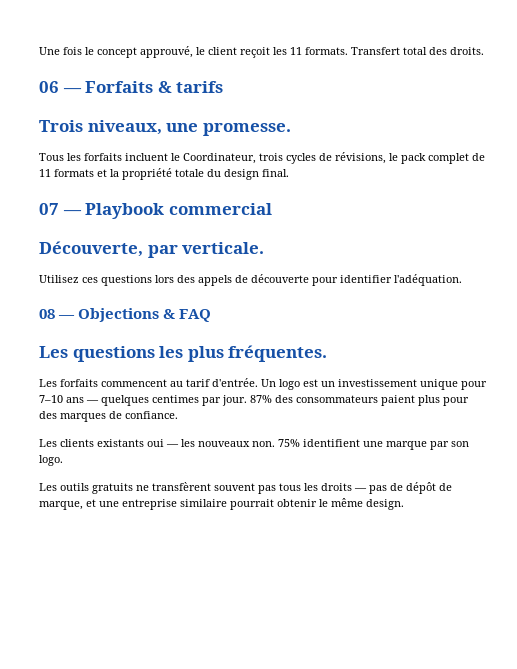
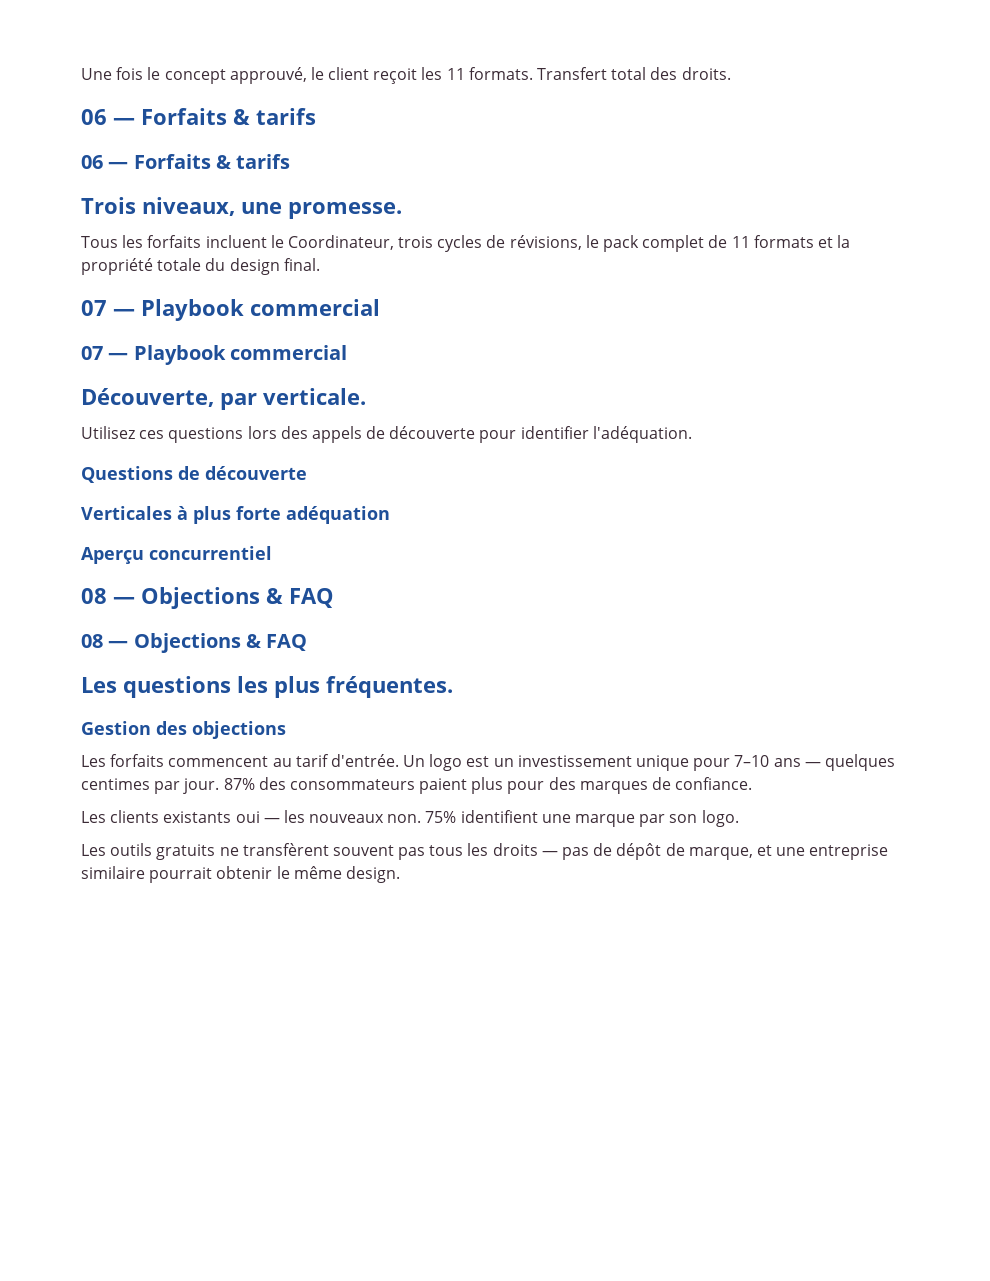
(224, 87) none -> [81,154,291,169] // 06 — Forfaits & tarifs
(272, 209) none -> [81,345,347,365] // 07 — Playbook commercial
(462, 280) none -> [81,466,307,483] [81,506,390,524] [81,546,272,564] [81,587,334,609] // Questions de découverte // Verticales à plus forte adéquation // Aperçu concurrentiel // 08 — Objections & FAQ
(328, 353) none -> [81,721,286,739] // Gestion des objections

